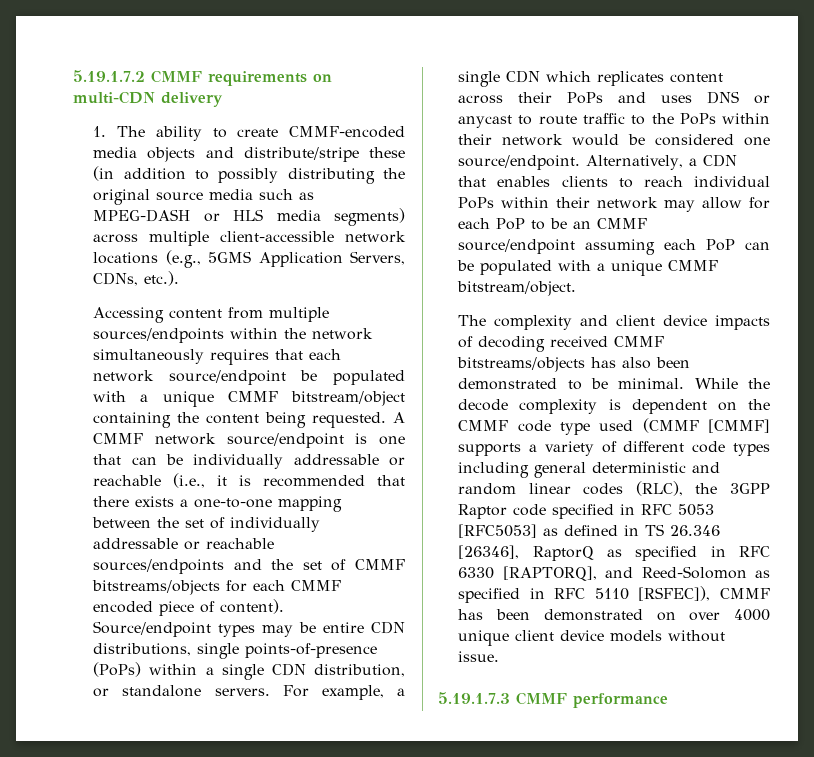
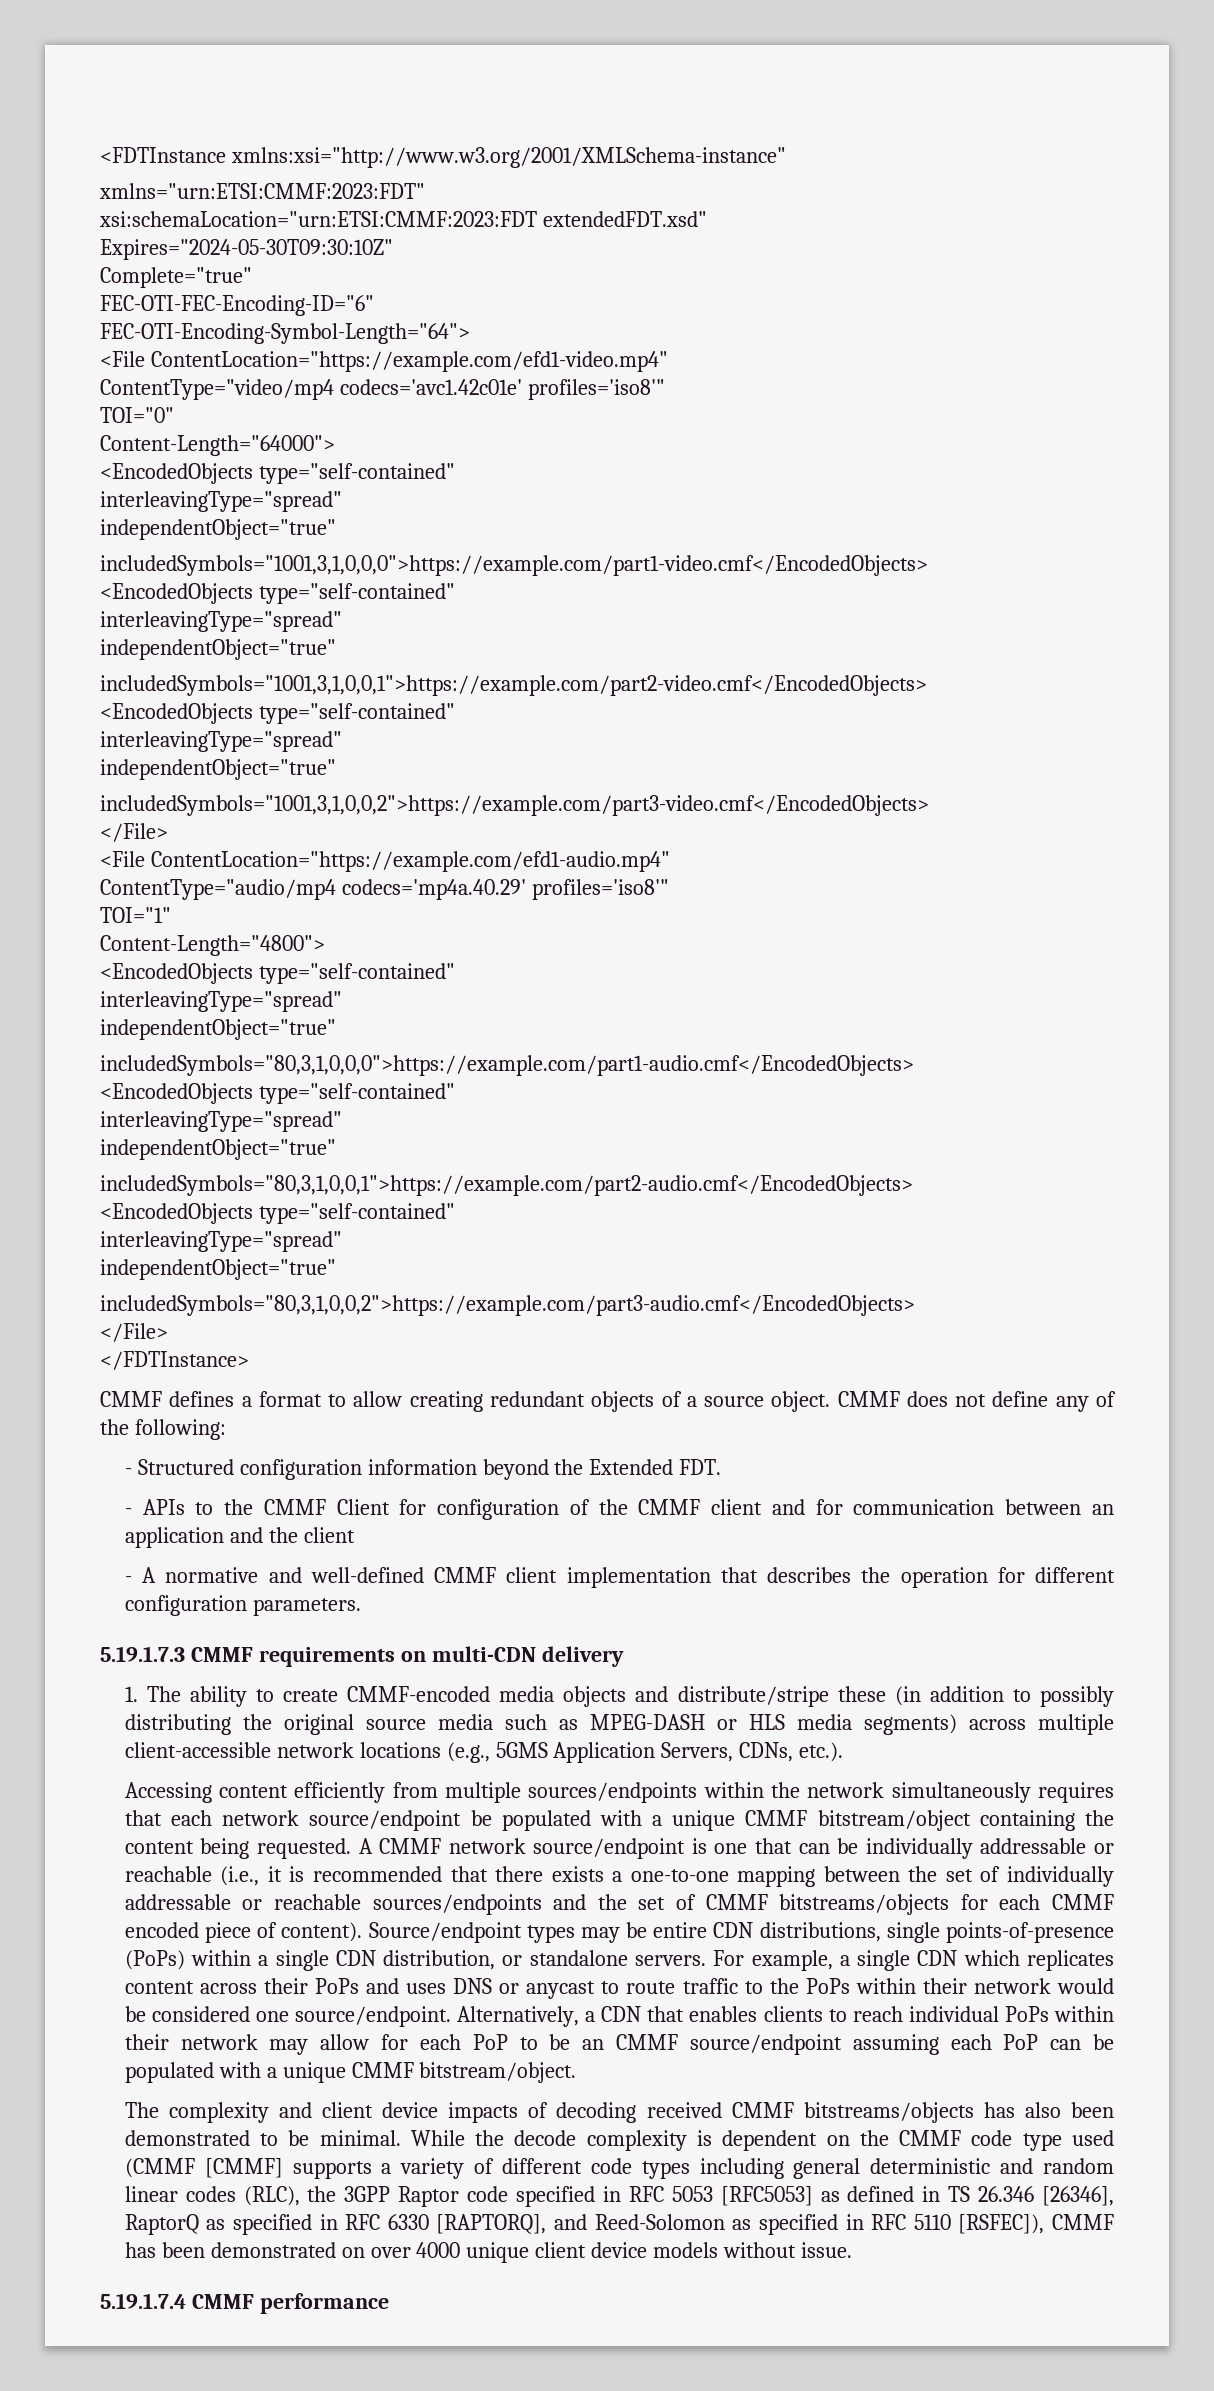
[73,70,145,82] 5.19.1.7.2 -> [100,147,786,168] [99,183,425,199] [99,211,707,227] [100,239,393,260] [100,267,252,288] [100,295,374,316] [100,323,470,344] [100,351,668,372] [100,379,665,400] [100,407,174,423] [100,435,335,456] [100,463,455,484] [100,491,342,512] [100,519,336,540] [100,555,928,576] [100,583,455,604] [100,611,342,632] [100,639,336,660] [100,675,927,696] [100,703,455,724] [100,731,342,752] [100,759,336,780] [100,795,929,816] [100,823,168,842] [100,851,670,872] [100,879,669,900] [100,907,171,923] [100,935,325,956] [100,963,455,984] [100,991,342,1012] [100,1019,336,1040] [100,1055,914,1076] [100,1083,455,1104] [100,1111,342,1132] [100,1139,336,1160] [100,1175,913,1196] [100,1203,455,1224] [100,1231,342,1252] [100,1259,336,1280] [100,1295,915,1316] [100,1323,168,1342] [100,1351,249,1370] [100,1391,1117,1412] [100,1419,226,1440] [124,1459,722,1480] [124,1499,1115,1520] [124,1527,355,1548] [124,1567,1116,1588] [124,1595,361,1616] [100,1646,185,1662] <FDTInstance xmlns:xsi="http://www.w3.org/2001/XMLSchema-instance" // xmlns="urn:ETSI:CMMF:2023:FDT" // xsi:schemaLocation="urn:ETSI:CMMF:2023:FDT extendedFDT.xsd" // Expires="2024-05-30T09:30:10Z" // Complete="true" // FEC-OTI-FEC-Encoding-ID="6" // FEC-OTI-Encoding-Symbol-Length="64"> // <File ContentLocation="https://example.com/efd1-video.mp4" // ContentType="video/mp4 codecs='avc1.42c01e' profiles='iso8'" // TOI="0" // Content-Length="64000"> // <EncodedObjects type="self-contained" // interleavingType="spread" // independentObject="true" // includedSymbols="1001,3,1,0,0,0">https://example.com/part1-video.cmf</EncodedObjects> // <EncodedObjects type="self-contained" // interleavingType="spread" // independentObject="true" // includedSymbols="1001,3,1,0,0,1">https://example.com/part2-video.cmf</EncodedObjects> // <EncodedObjects type="self-contained" // interleavingType="spread" // independentObject="true" // includedSymbols="1001,3,1,0,0,2">https://example.com/part3-video.cmf</EncodedObjects> // </File> // <File ContentLocation="https://example.com/efd1-audio.mp4" // ContentType="audio/mp4 codecs='mp4a.40.29' profiles='iso8'" // TOI="1" // Content-Length="4800"> // <EncodedObjects type="self-contained" // interleavingType="spread" // independentObject="true" // includedSymbols="80,3,1,0,0,0">https://example.com/part1-audio.cmf</EncodedObjects> // <EncodedObjects type="self-contained" // interleavingType="spread" // independentObject="true" // includedSymbols="80,3,1,0,0,1">https://example.com/part2-audio.cmf</EncodedObjects> // <EncodedObjects type="self-contained" // interleavingType="spread" // independentObject="true" // includedSymbols="80,3,1,0,0,2">https://example.com/part3-audio.cmf</EncodedObjects> // </File> // </FDTInstance> // CMMF defines a format to allow creating redundant objects of a source object. CMMF does not define any of the following: // - Structured configuration information beyond the Extended FDT. // - APIs to the CMMF Client for configuration of the CMMF client and for communication between an application and the client // - A normative and well-defined CMMF client implementation that describes the operation for different configuration parameters. // 5.19.1.7.3
(223, 314) none -> [294,1782,386,1803] efficiently
[438,692,510,704] 5.19.1.7.3 -> [100,2293,186,2309] 5.19.1.7.4

